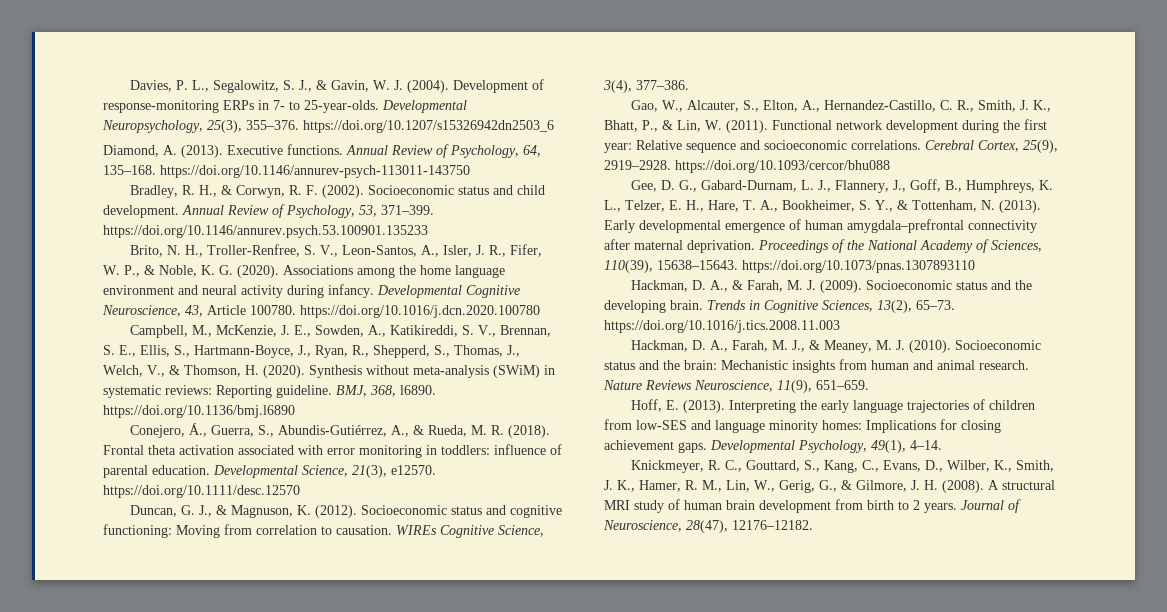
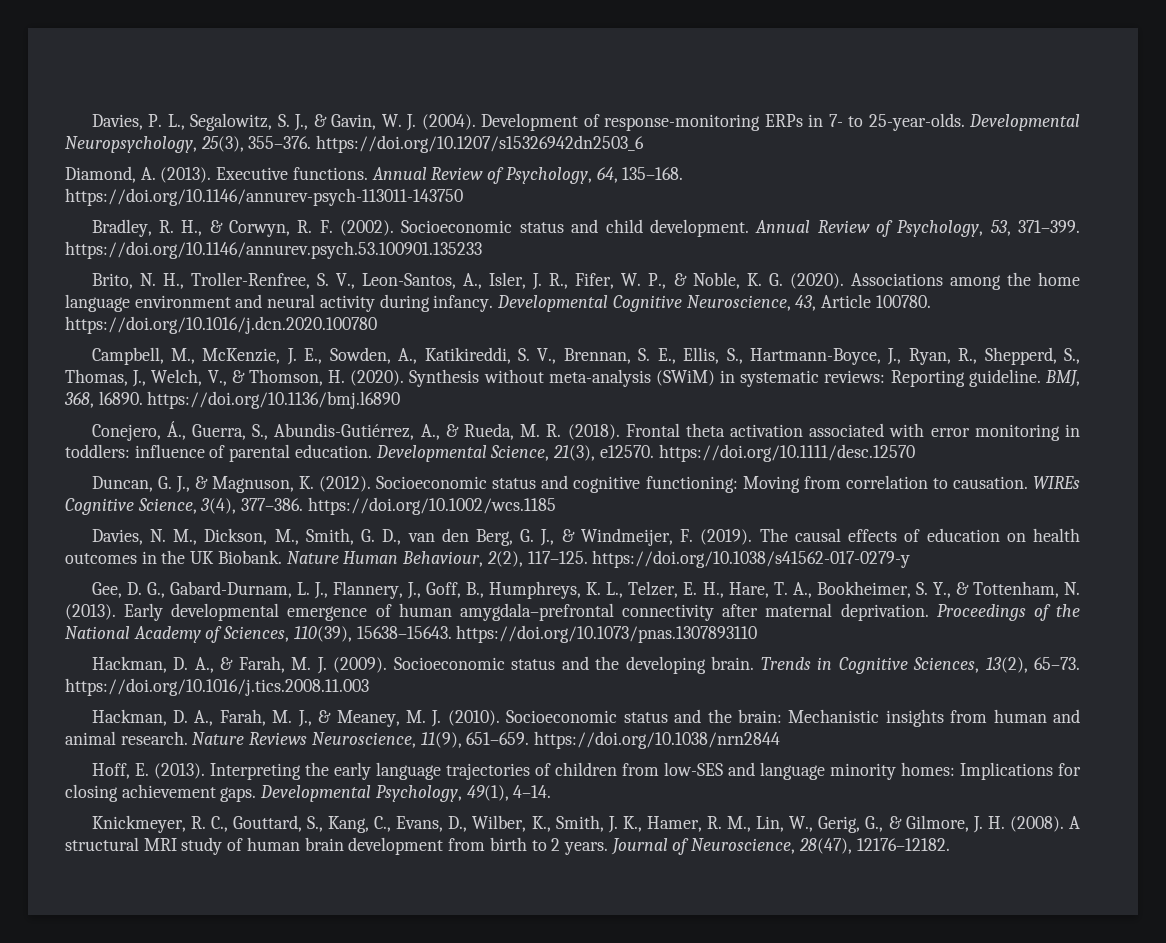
[631,100,1052,112] [604,119,1047,133] [604,140,1058,153] [604,160,890,173] // Gao, W., Alcauter, S., Elton, A., Hernandez-Castillo, C. R., Smith, J. K., Bhatt, P., & Lin, W. (2011). Functional network development during the first year: Relative sequence and socioeconomic correlations. Cerebral Cortex, 25(9), 2919–2928. https://doi.org/10.1093/cercor/bhu088 -> [307,497,556,515] [91,528,1081,546] [65,550,911,568] https://doi.org/10.1002/wcs.1185 // Davies, N. M., Dickson, M., Smith, G. D., van den Berg, G. J., & Windmeijer, F. (2019). The causal effects of education on health outcomes in the UK Biobank. Nature Human Behaviour, 2(2), 117–125. https://doi.org/10.1038/s41562-017-0279-y
(869, 385) none -> [534,731,781,749] https://doi.org/10.1038/nrn2844

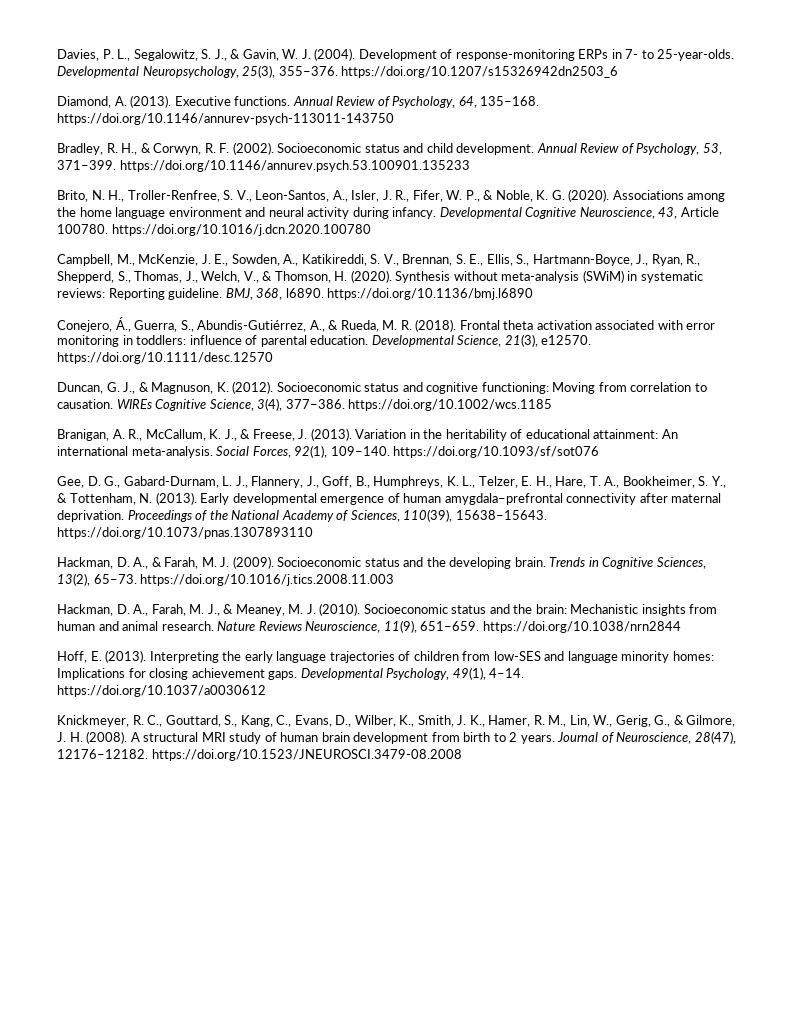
[91,528,1081,546] [65,550,911,568] Davies, N. M., Dickson, M., Smith, G. D., van den Berg, G. J., & Windmeijer, F. (2019). The causal effects of education on health outcomes in the UK Biobank. Nature Human Behaviour, 2(2), 117–125. https://doi.org/10.1038/s41562-017-0279-y -> [57,428,678,441] [57,445,600,458] Branigan, A. R., McCallum, K. J., & Freese, J. (2013). Variation in the heritability of educational attainment: An international meta-analysis. Social Forces, 92(1), 109–140. https://doi.org/10.1093/sf/sot076
(552, 791) none -> [57,685,266,697] https://doi.org/10.1037/a0030612
(950, 844) none -> [151,749,462,761] https://doi.org/10.1523/JNEUROSCI.3479-08.2008

